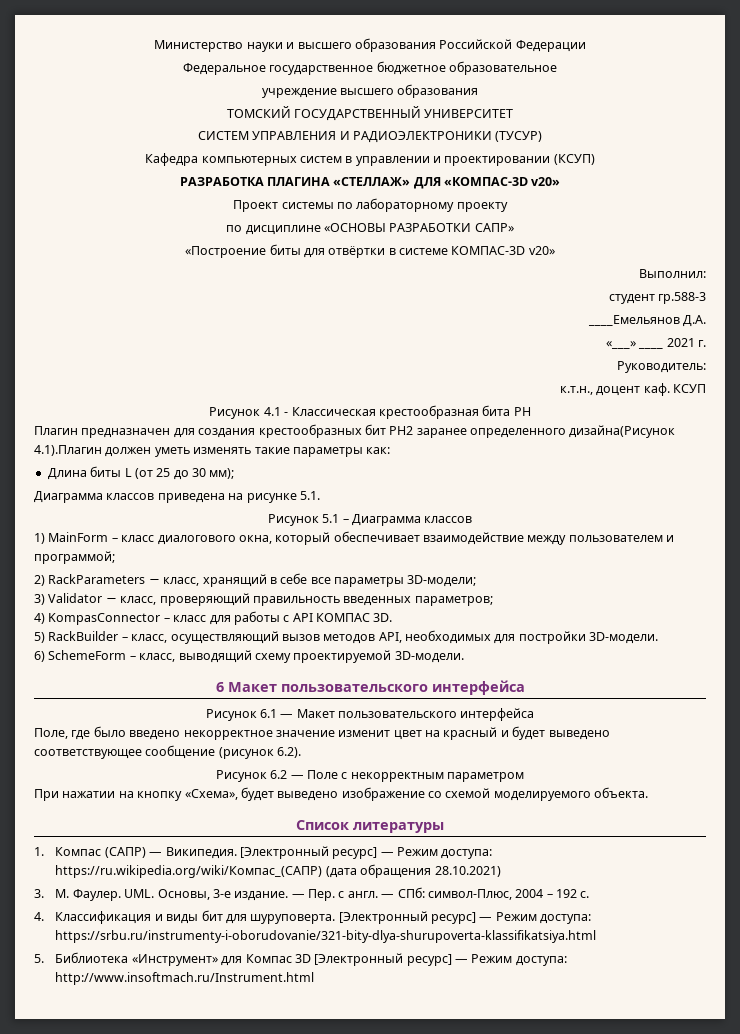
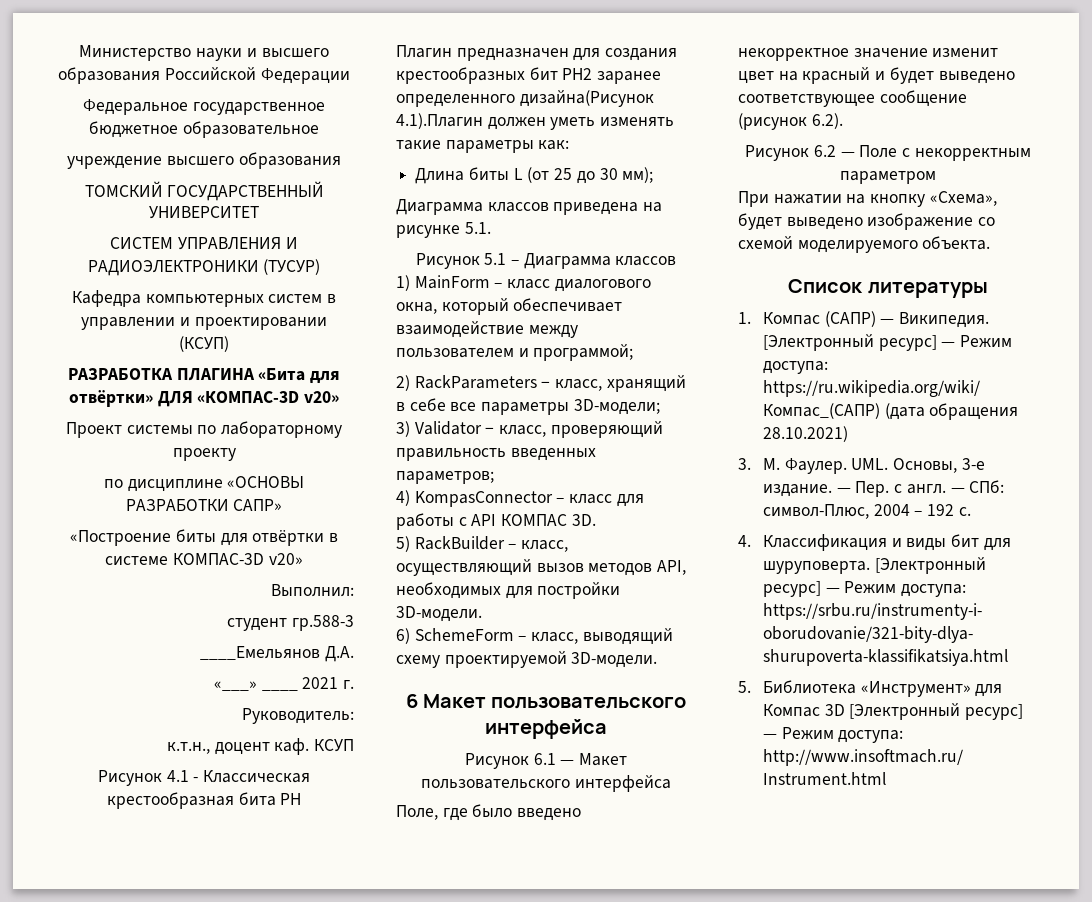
[333,177,411,186] «СТЕЛЛАЖ» -> [258,368,341,384] [68,390,153,407] «Бита для отвёртки»

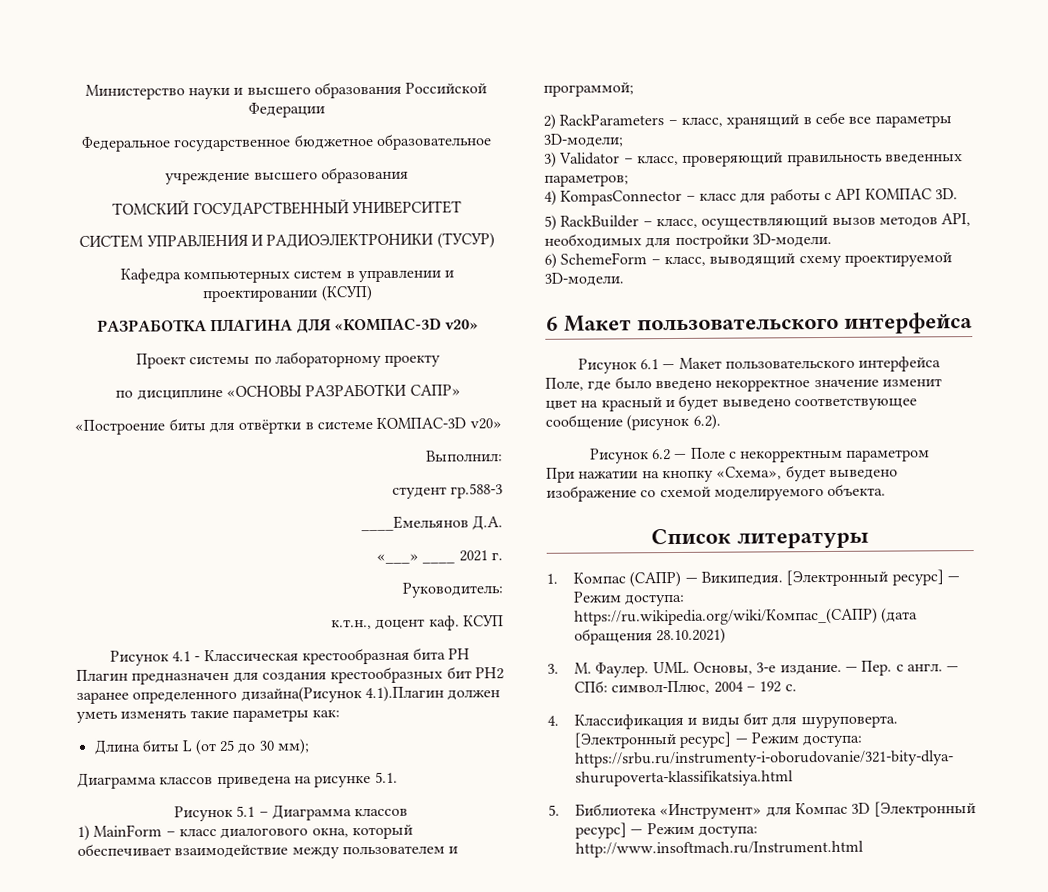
[258,368,341,384] [68,390,153,407] «Бита для отвёртки» -> (294, 325) none

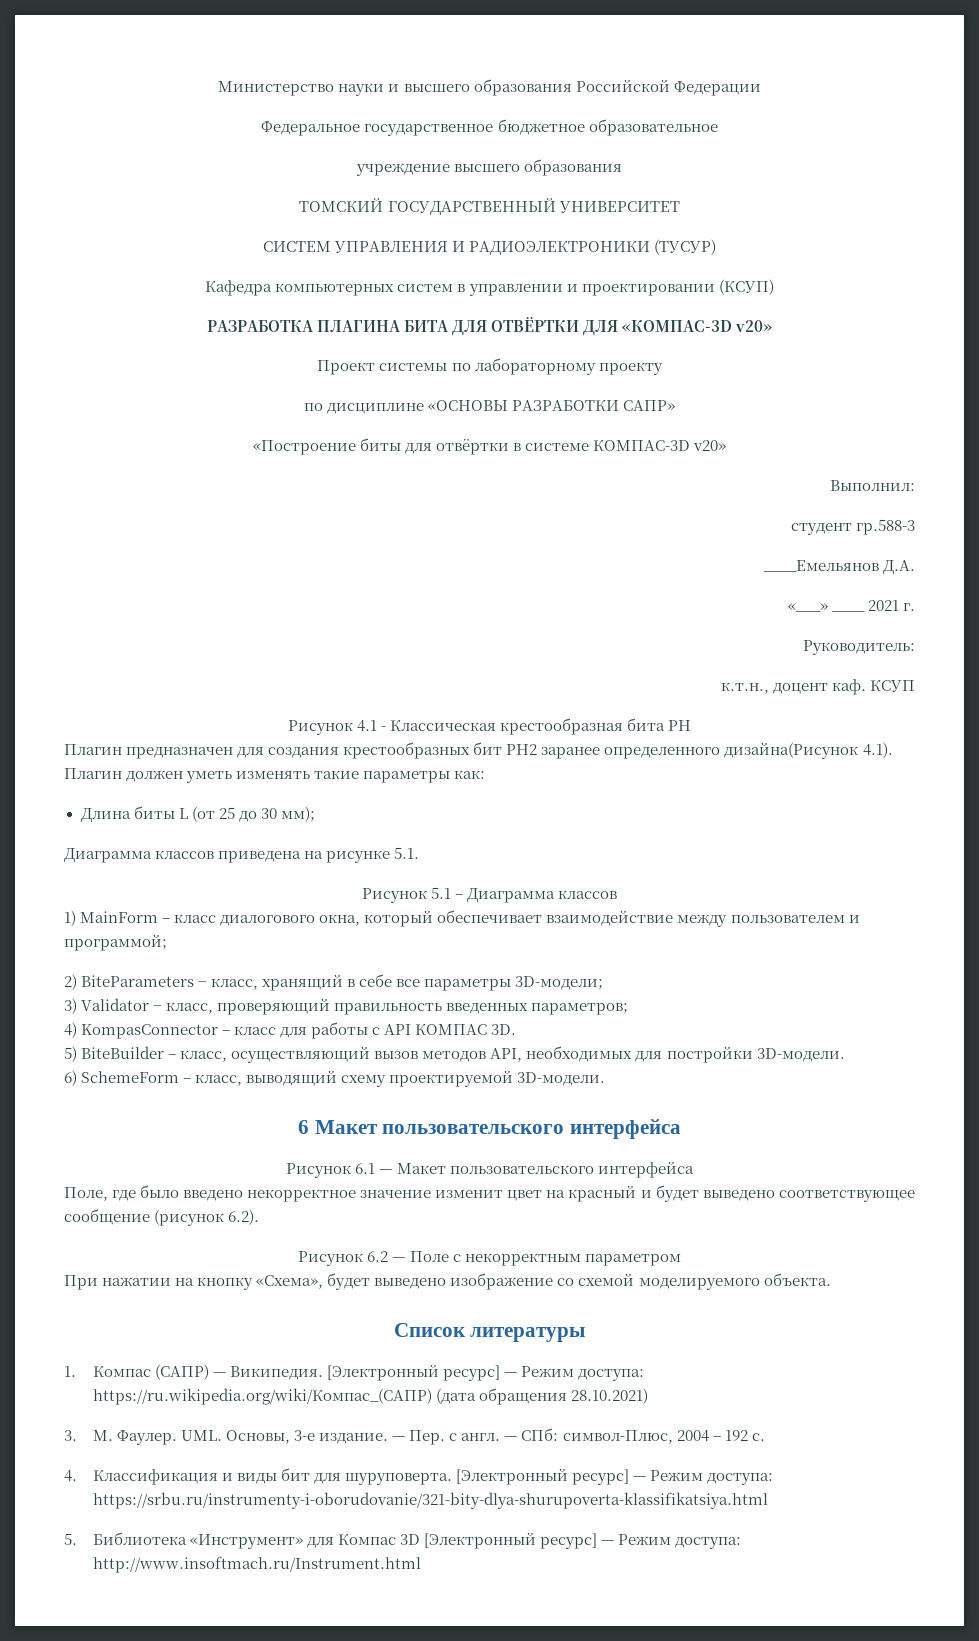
(294, 325) none -> [403,317,580,336] БИТА ДЛЯ ОТВЁРТКИ
[364,685,444,703] 4.1).Плагин -> [862,742,893,758] [64,768,122,779] 4.1). Плагин
[559,114,665,126] RackParameters -> [81,975,195,987] BiteParameters
[560,215,640,228] RackBuilder -> [81,1046,165,1059] BiteBuilder

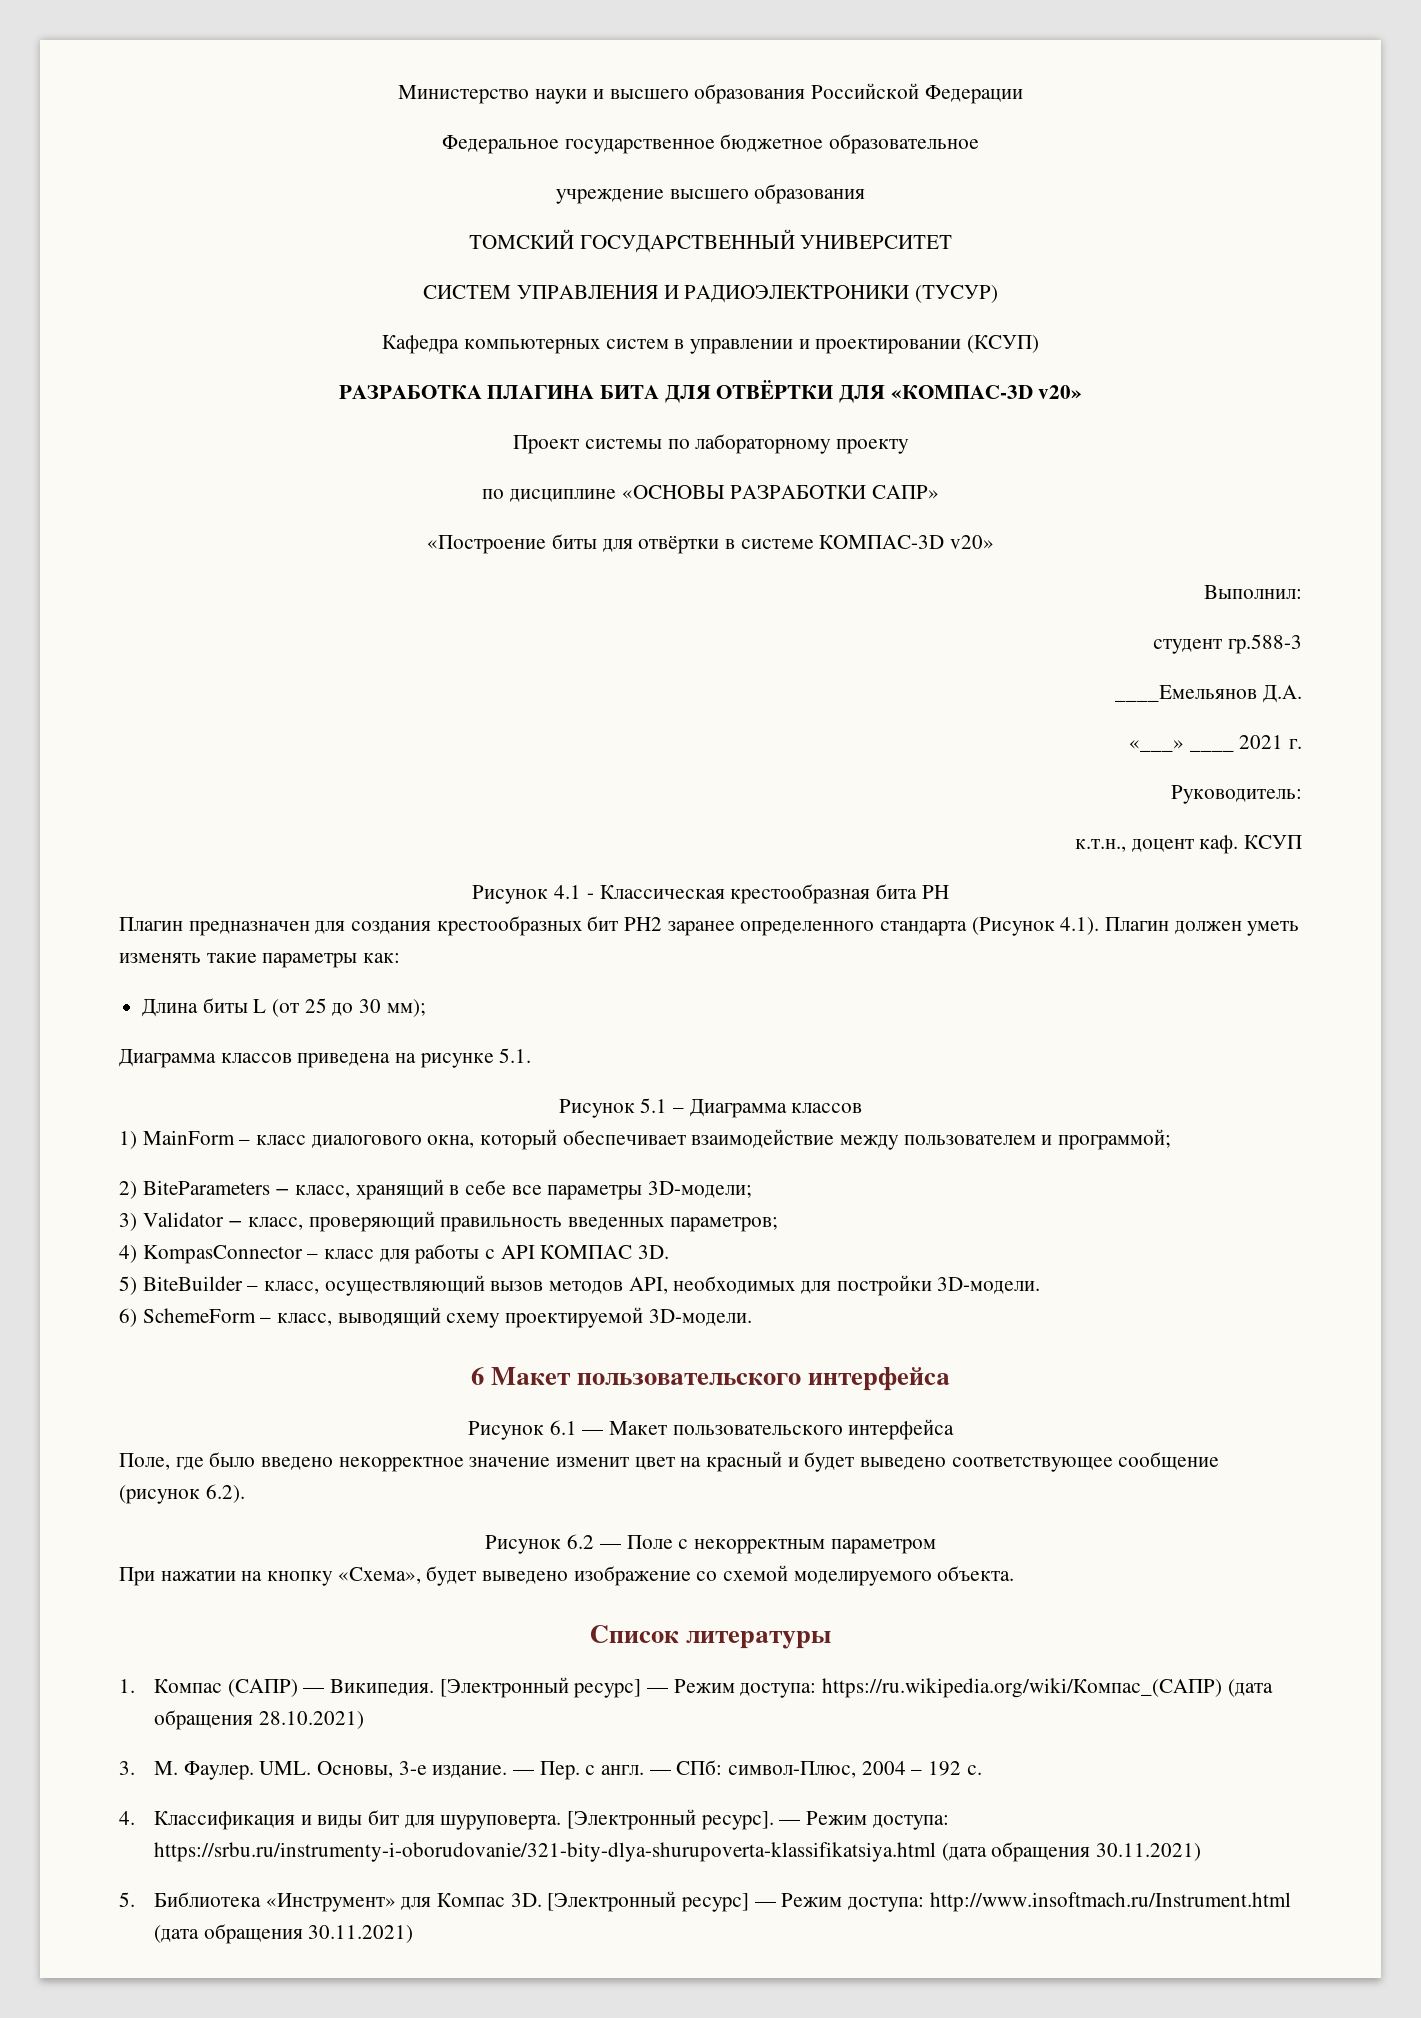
[724,742,859,759] дизайна(Рисунок -> [880,917,1055,936] стандарта (Рисунок
[572,1469,630,1485] ресурс] -> [700,1811,774,1830] ресурс].
(768, 1500) none -> [941,1842,1201,1862] (дата обращения 30.11.2021)
[400,1534,421,1545] 3D -> [510,1893,542,1907] 3D.
(421, 1564) none -> [153,1924,414,1944] (дата обращения 30.11.2021)

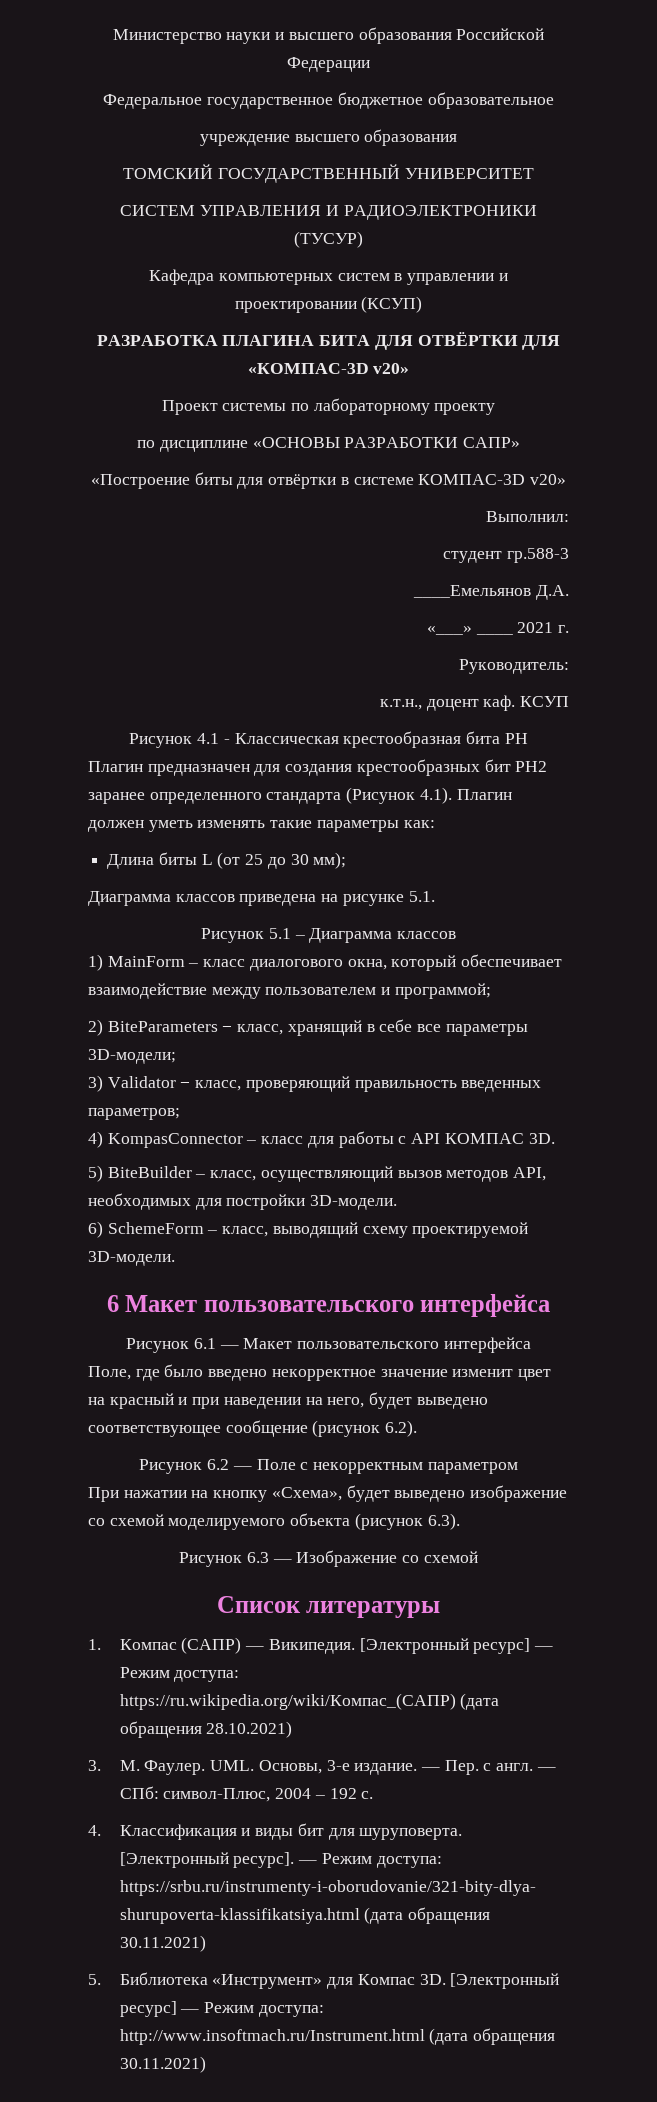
(799, 1462) none -> [192,1397,365,1409] при наведении на него,
[937,1566,1015,1581] объекта. -> [290,1513,460,1530] [179,1550,478,1567] объекта (рисунок 6.3). // Рисунок 6.3 — Изображение со схемой

